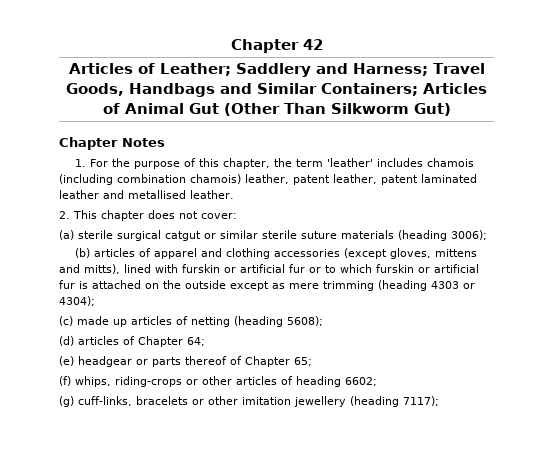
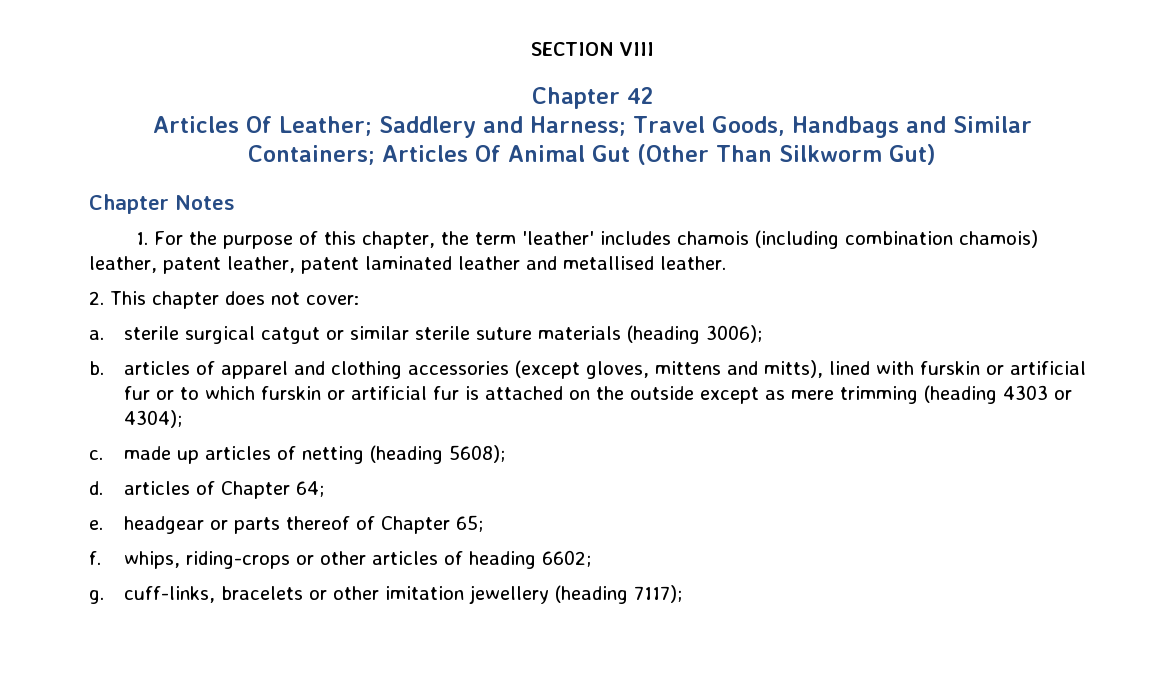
(230, 46) none -> [530,42,654,56] SECTION VIII //
[137,63,155,74] of -> [245,116,272,133] Of
[102,103,120,114] of -> [475,145,501,162] Of
[59,230,74,240] (a) -> [89,330,104,340] a.
[74,248,90,258] (b) -> [89,361,104,375] b.
[59,316,73,326] (c) -> [89,450,103,460] c.
[59,336,74,346] (d) -> [89,481,103,495] d.
[59,356,74,366] (e) -> [89,520,103,530] e.
[59,376,71,386] (f) -> [89,551,101,565] f.
[59,396,74,407] (g) -> [89,590,104,604] g.

